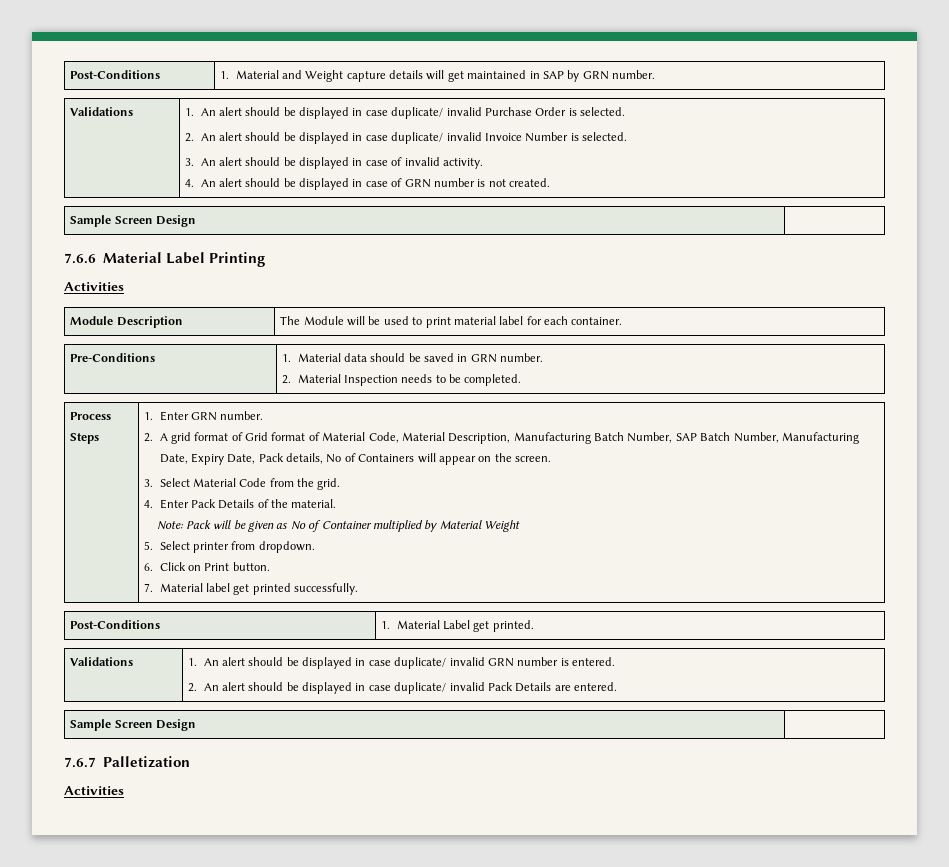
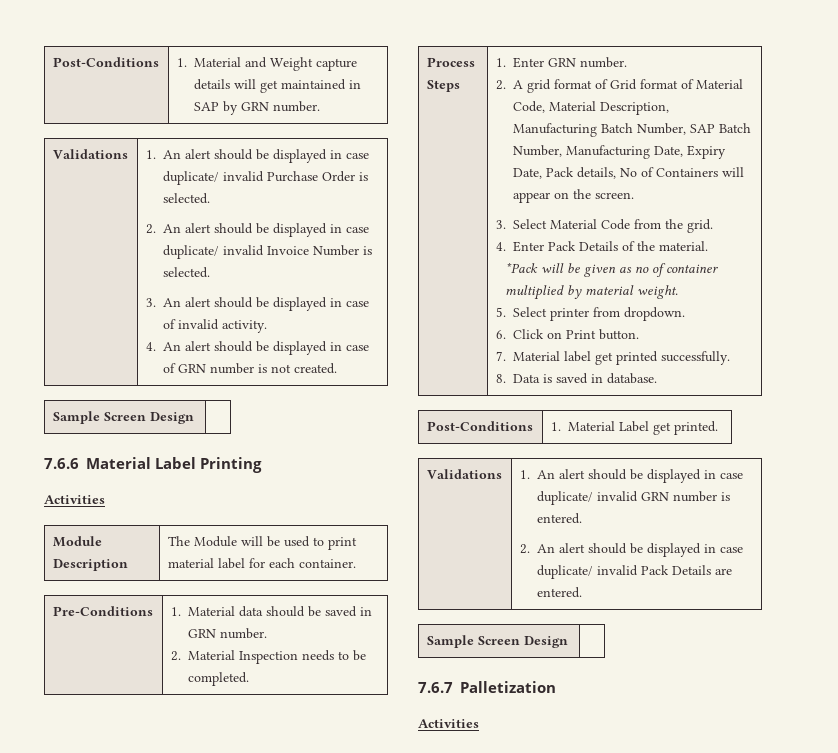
[156,520,211,530] Note: Pack -> [505,262,539,273] *Pack
[290,520,521,532] No of Container multiplied by Material Weight -> [635,263,719,277] [505,285,679,300] no of container multiplied by material weight.
(359, 589) none -> [495,373,657,384] // 8. Data is saved in database.

